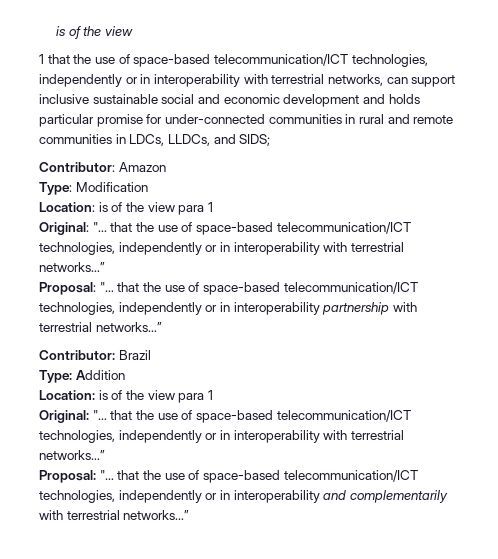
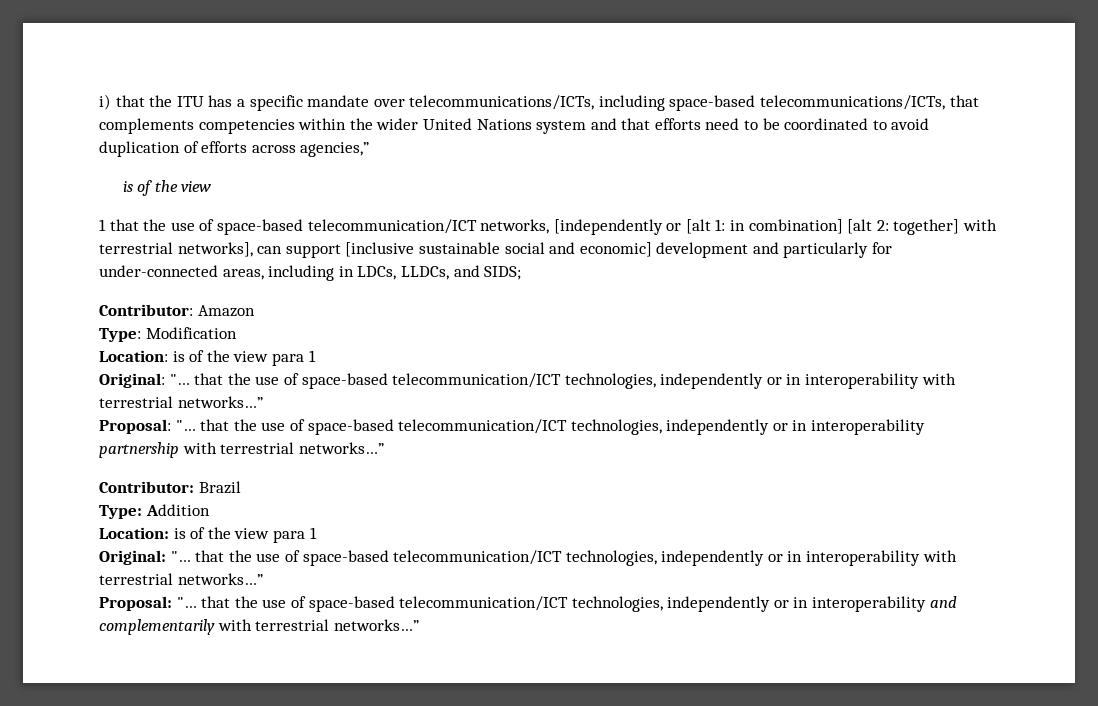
(55, 31) none -> [99,94,979,111] [99,118,930,134] [99,141,370,157] i) that the ITU has a specific mandate over telecommunications/ICTs, including space-based telecommunications/ICTs, that complements competencies within the wider United Nations system and that efforts need to be coordinated to avoid duplication of efforts across agencies,” //
[351,54,428,67] [39,74,383,87] technologies, independently or in interoperability with terrestrial networks, -> [480,219,998,235] [99,242,253,257] networks, [independently or [alt 1: in combination] [alt 2: together] with terrestrial networks],
[39,94,89,104] inclusive -> [345,242,415,257] [inclusive
[223,94,280,104] economic -> [579,242,652,257] economic]
[388,94,420,104] [39,114,454,127] [39,134,112,144] holds particular promise for under-connected communities in rural and remote communities -> [783,242,893,258] [99,265,335,281] particularly for under-connected areas, including

